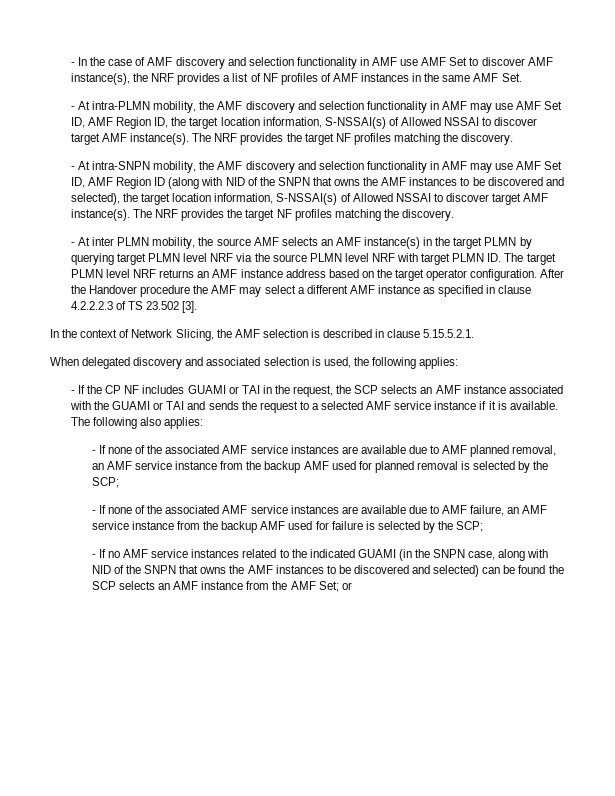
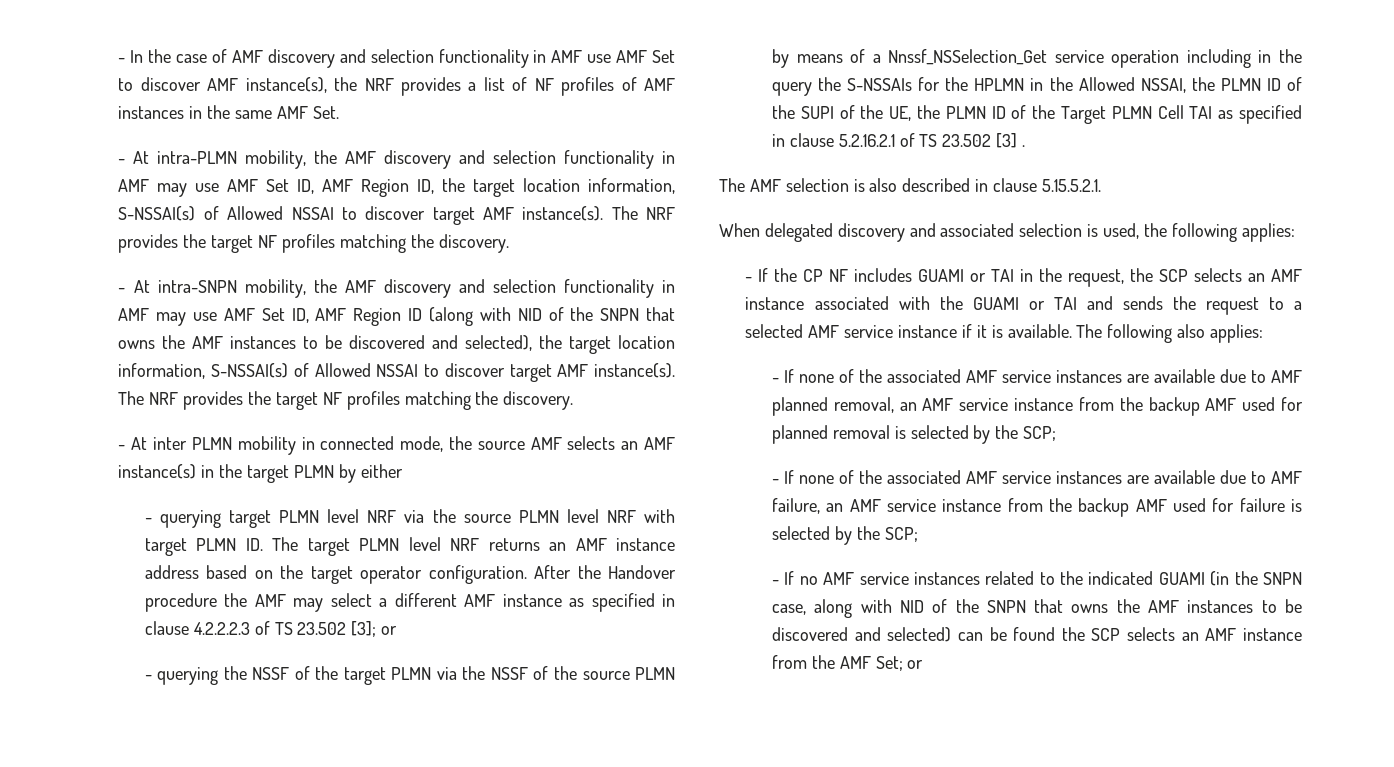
[152,237,196,249] mobility, -> [237,436,444,455] mobility in connected mode,
(532, 243) none -> [360,464,403,478] [144,518,152,523] either // -
[182,301,198,313] [50,329,232,341] [3]. // In the context of Network Slicing, the -> [351,621,398,637] [144,666,676,685] [771,49,1302,68] [771,77,1302,96] [771,105,1303,124] [771,133,1025,148] [719,178,745,192] [3]; or // - querying the NSSF of the target PLMN via the NSSF of the source PLMN by means of a Nnssf_NSSelection_Get service operation including in the query the S-NSSAIs for the HPLMN in the Allowed NSSAI, the PLMN ID of the SUPI of the UE, the PLMN ID of the Target PLMN Cell TAI as specified in clause 5.2.16.2.1 of TS 23.502 [3] . // The
(320, 333) none -> [869,178,898,192] also

